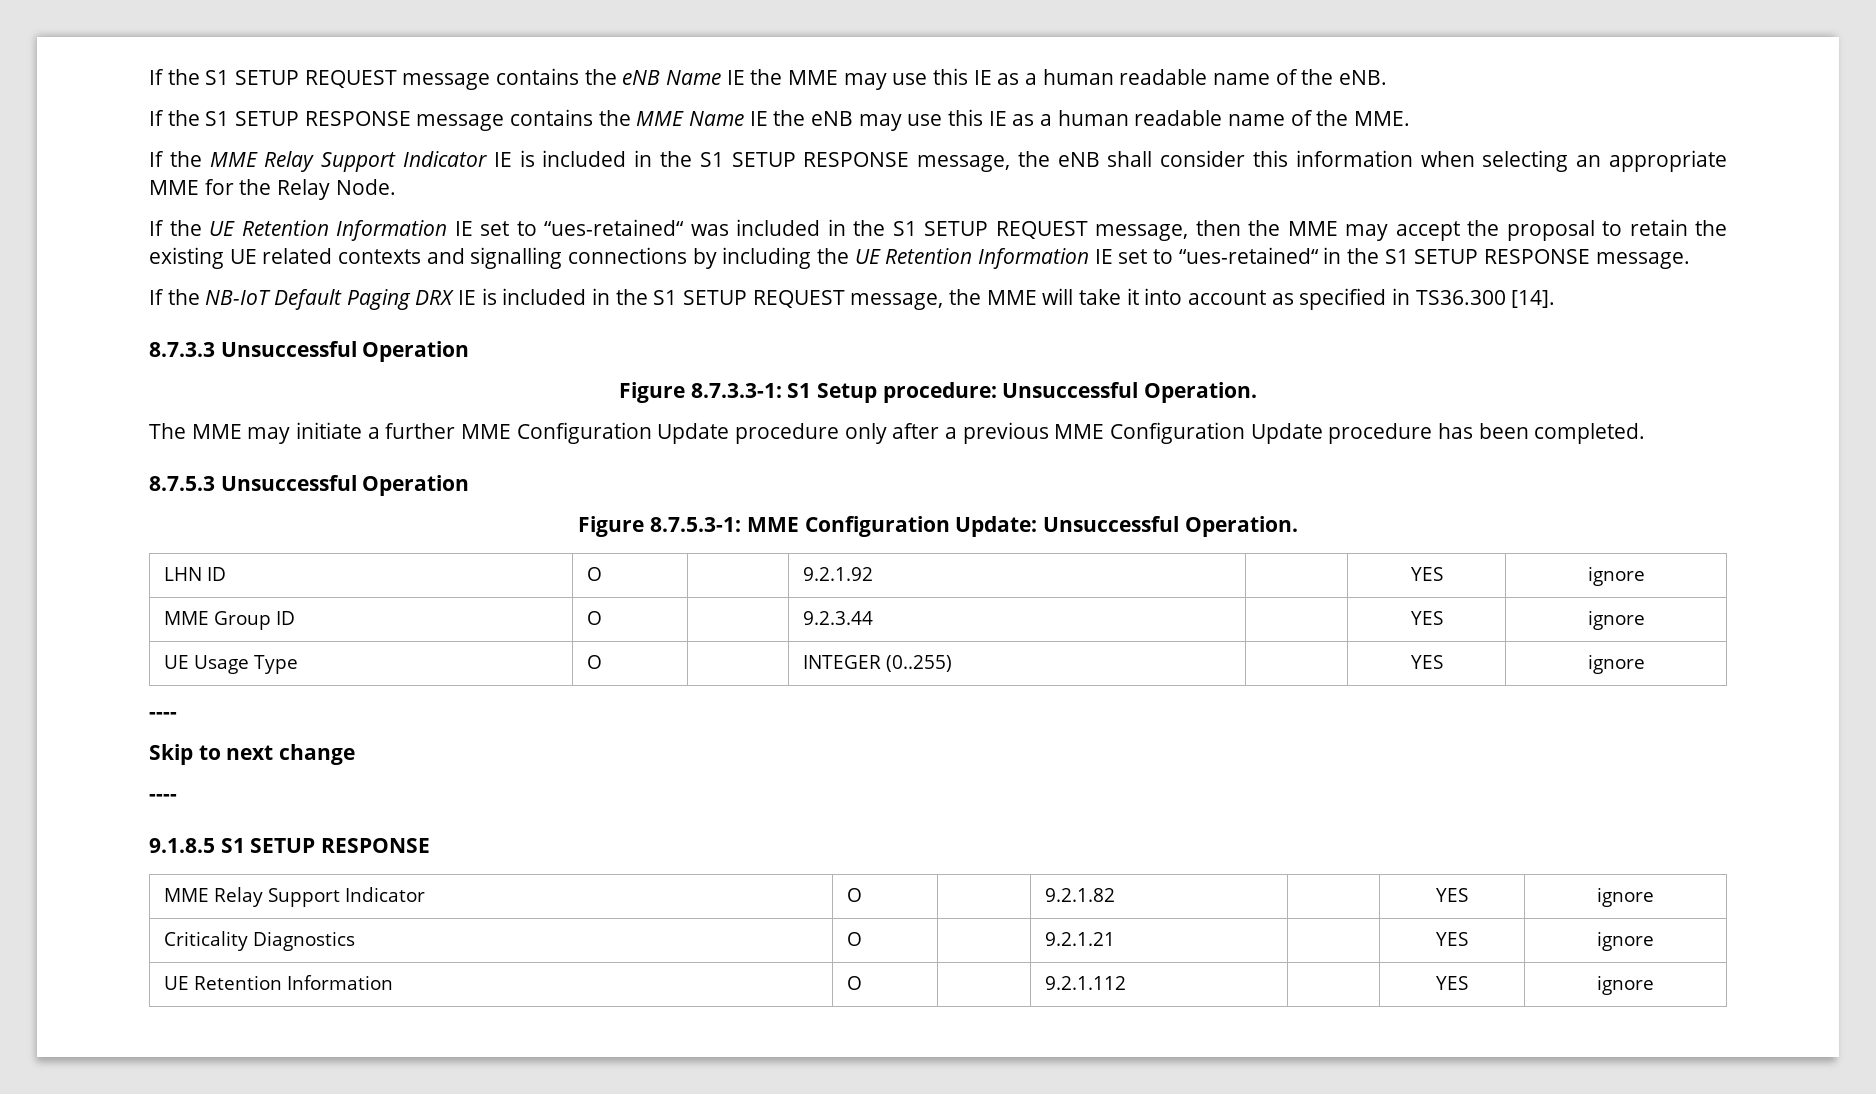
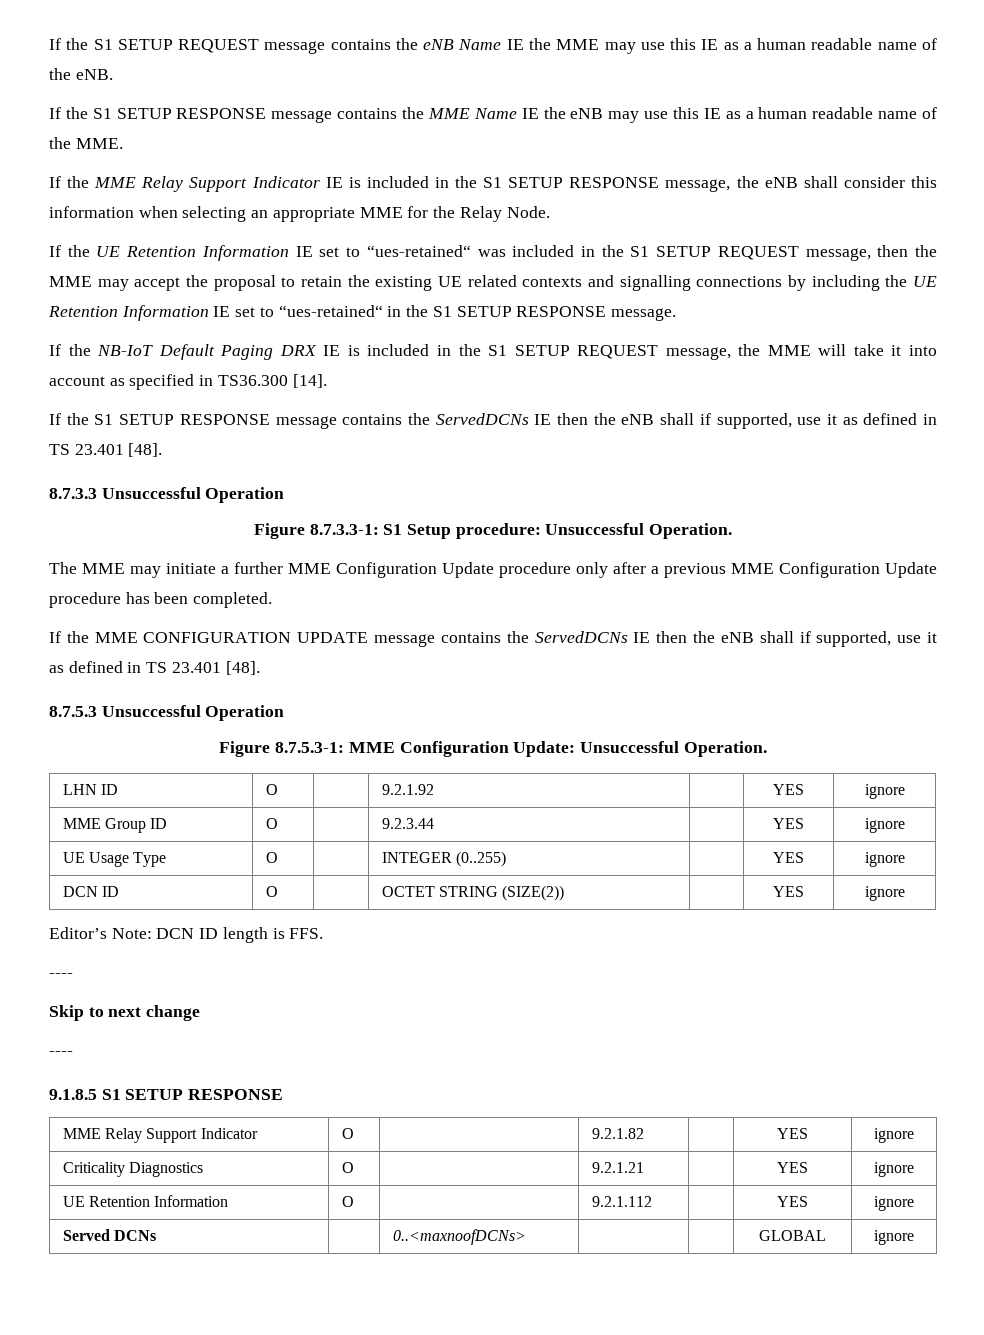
(1556, 299) none -> [49,413,938,429] [49,443,163,457] // If the S1 SETUP RESPONSE message contains the ServedDCNs IE then the eNB shall if supported, use it as defined in TS 23.401 [48].
(1646, 433) none -> [49,631,938,647] [49,661,260,675] // If the MME CONFIGURATION UPDATE message contains the ServedDCNs IE then the eNB shall if supported, use it as defined in TS 23.401 [48].
(1645, 664) none -> [62,886,120,897] [265,886,278,897] [381,885,565,901] [773,886,804,897] [864,886,905,901] [49,927,324,943] // DCN ID | O | | OCTET STRING (SIZE(2)) | | YES | ignore // Editor’s Note: DCN ID length is FFS.
(1654, 985) none -> [62,1229,157,1241] [392,1229,526,1245] [759,1230,826,1241] [874,1230,914,1245] // Served DCNs | | 0..<maxnoofDCNs> | | | GLOBAL | ignore

